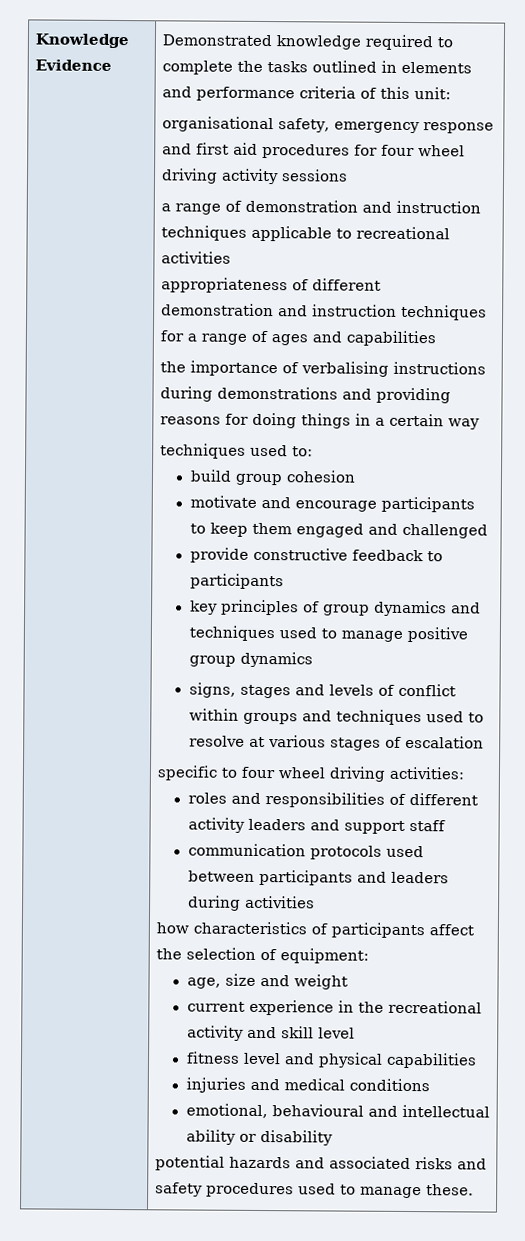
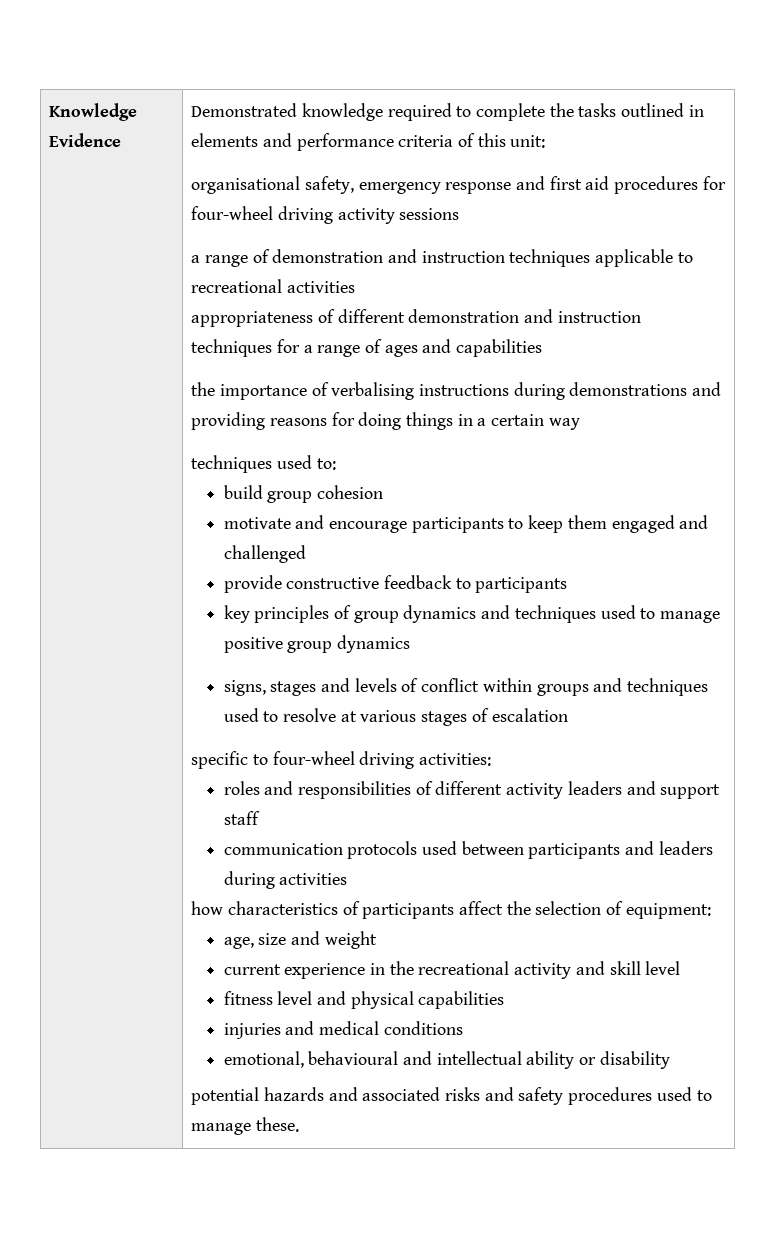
[381,144,466,157] four wheel -> [191,206,274,220] four-wheel
[241,766,327,779] four wheel -> [272,751,355,765] four-wheel

